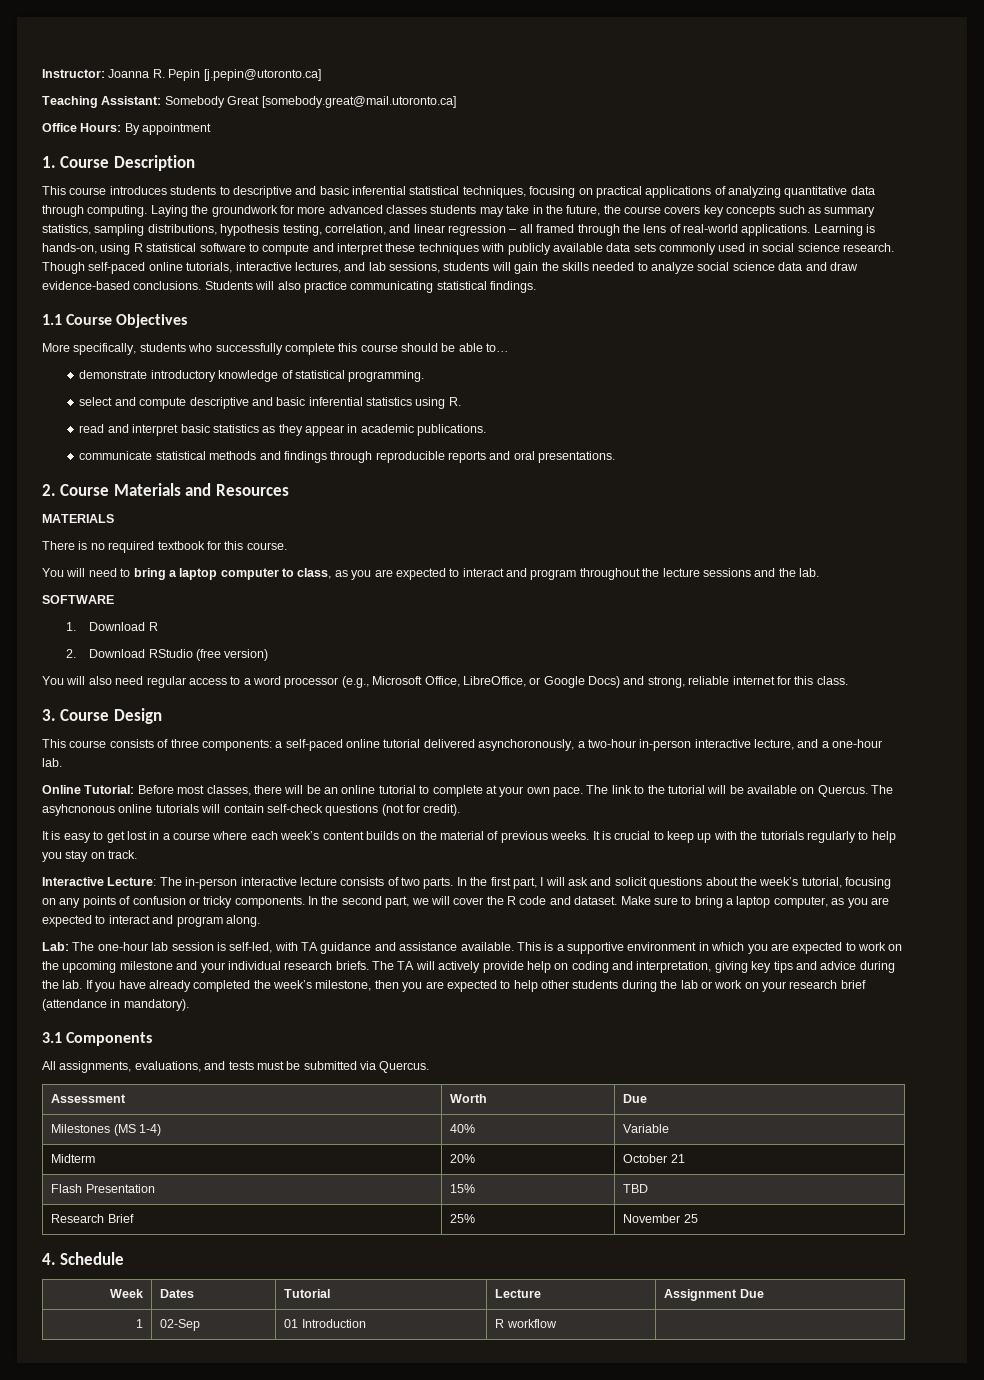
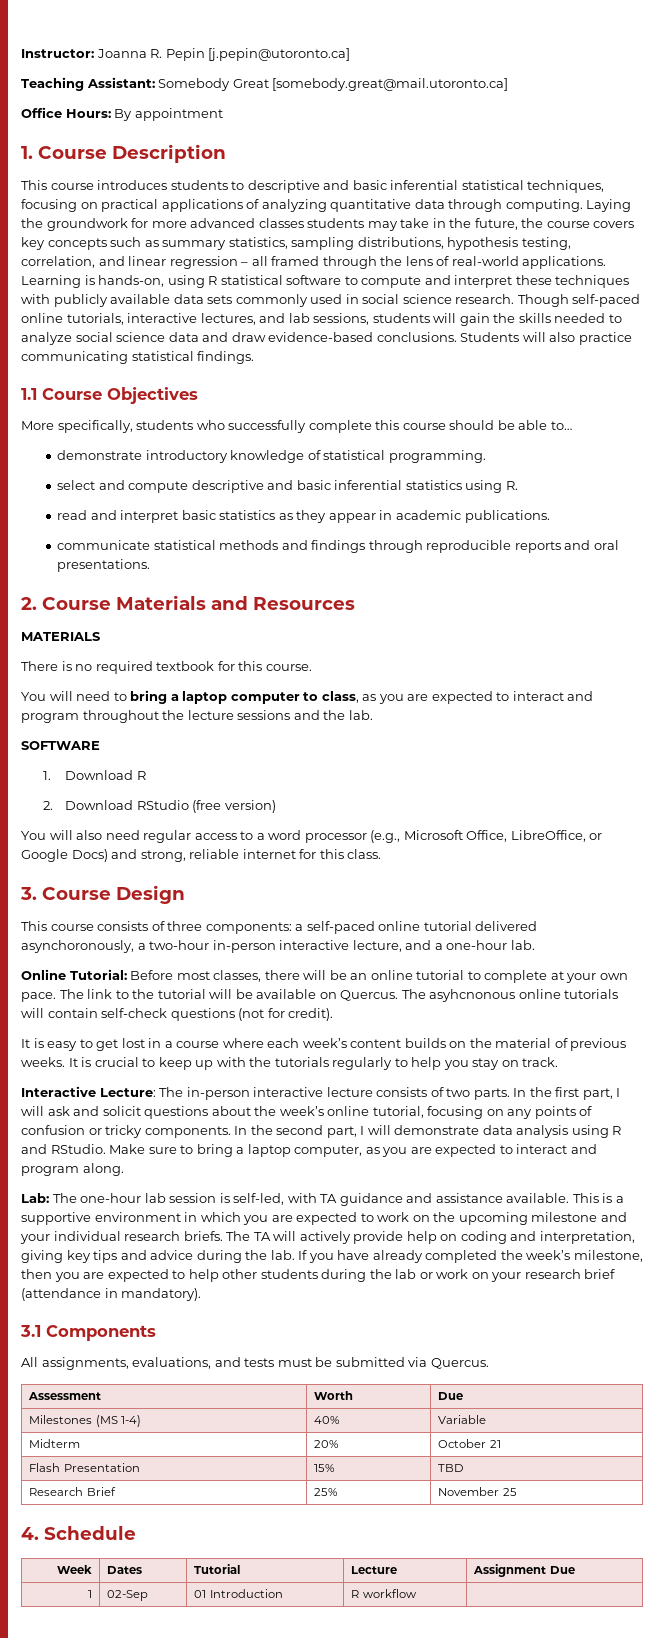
(799, 881) none -> [327,1106,370,1116] online
[411,896,618,905] we will cover the R code and dataset. -> [360,1125,622,1138] [21,1144,106,1154] I will demonstrate data analysis using R and RStudio.

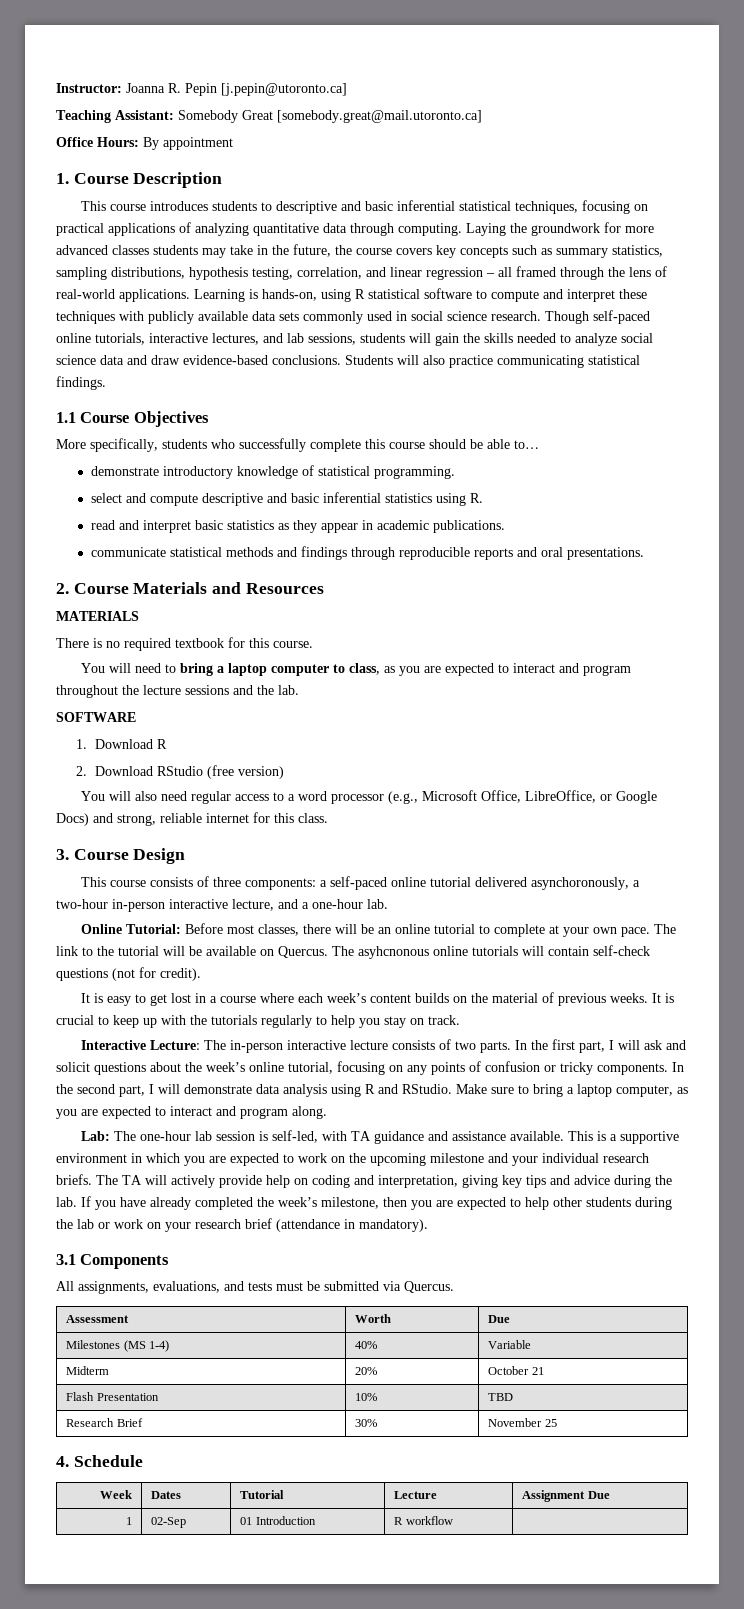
[314,1464,336,1472] 15% -> [355,1393,378,1401] 10%
[314,1488,339,1496] 25% -> [355,1419,378,1427] 30%

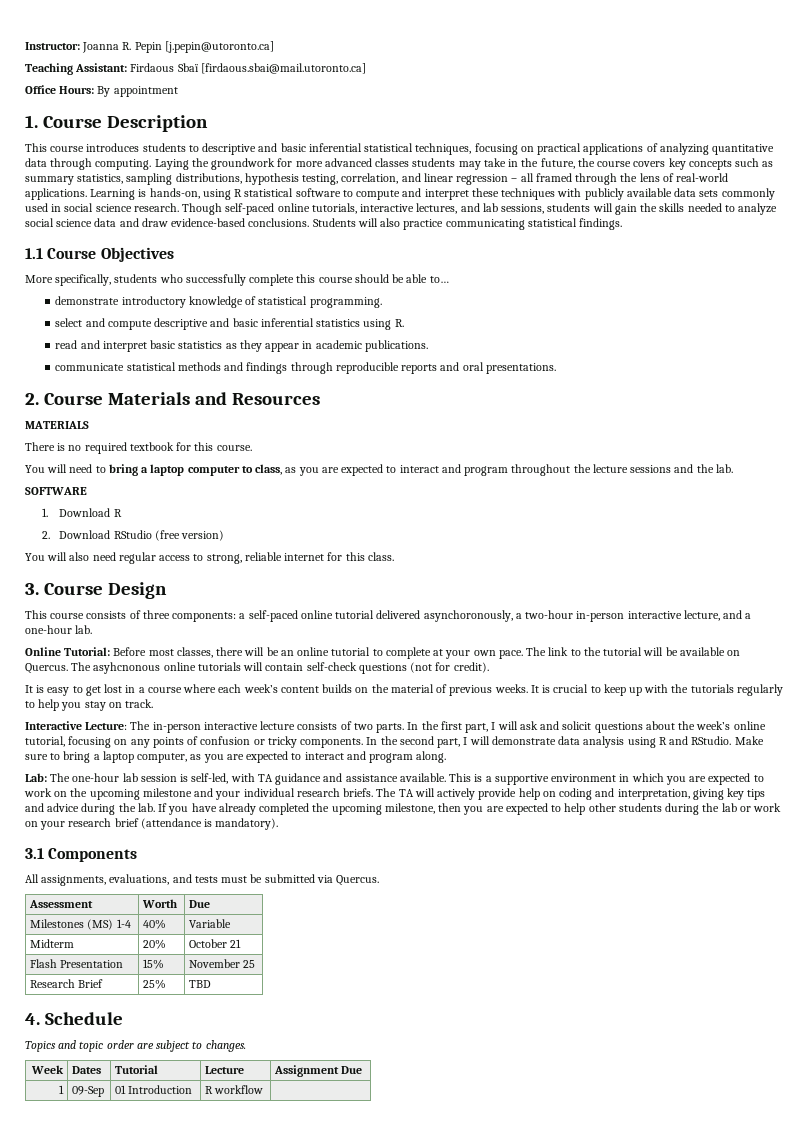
[178,110,482,123] Somebody Great [somebody.great@mail.utoronto.ca] -> [130,63,366,74] Firdaous Sbaï [firdaous.sbai@mail.utoronto.ca]
[287,790,657,804] [56,813,113,826] a word processor (e.g., Microsoft Office, LibreOffice, or Google Docs) and -> (204, 557) none
[278,1197,317,1207] week’s -> [331,804,382,815] upcoming
[344,1219,355,1229] in -> [204,819,213,827] is
[123,1340,170,1352] (MS 1-4) -> [87,919,131,930] (MS) 1-4
[355,1393,378,1401] [488,1393,514,1401] 10% | TBD -> [143,959,165,969] [189,959,256,968] 15% | November 25
[355,1419,378,1427] [488,1418,557,1427] 30% | November 25 -> [143,979,167,989] [189,980,212,988] 25% | TBD
(143, 1461) none -> [25,1040,246,1052] // Topics and topic order are subject to changes.
[151,1517,187,1528] 02-Sep -> [72,1086,105,1097] 09-Sep

